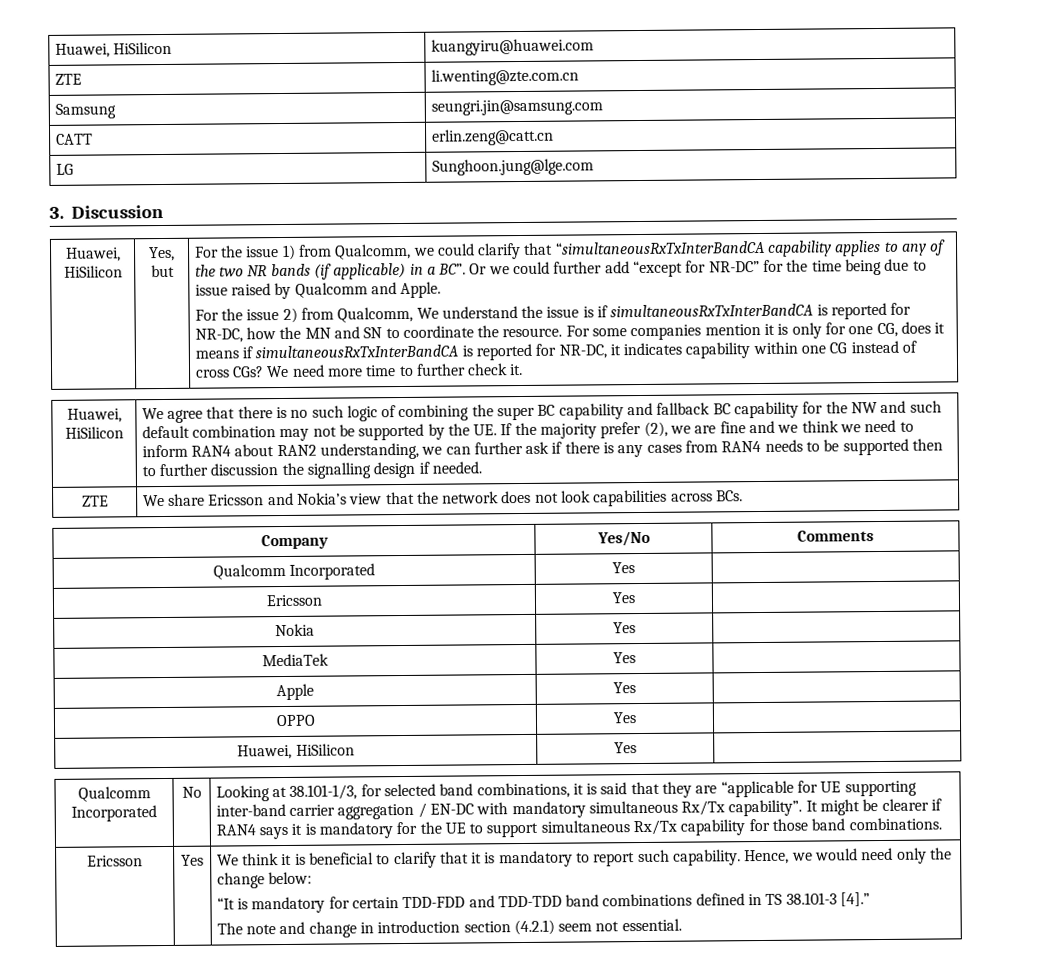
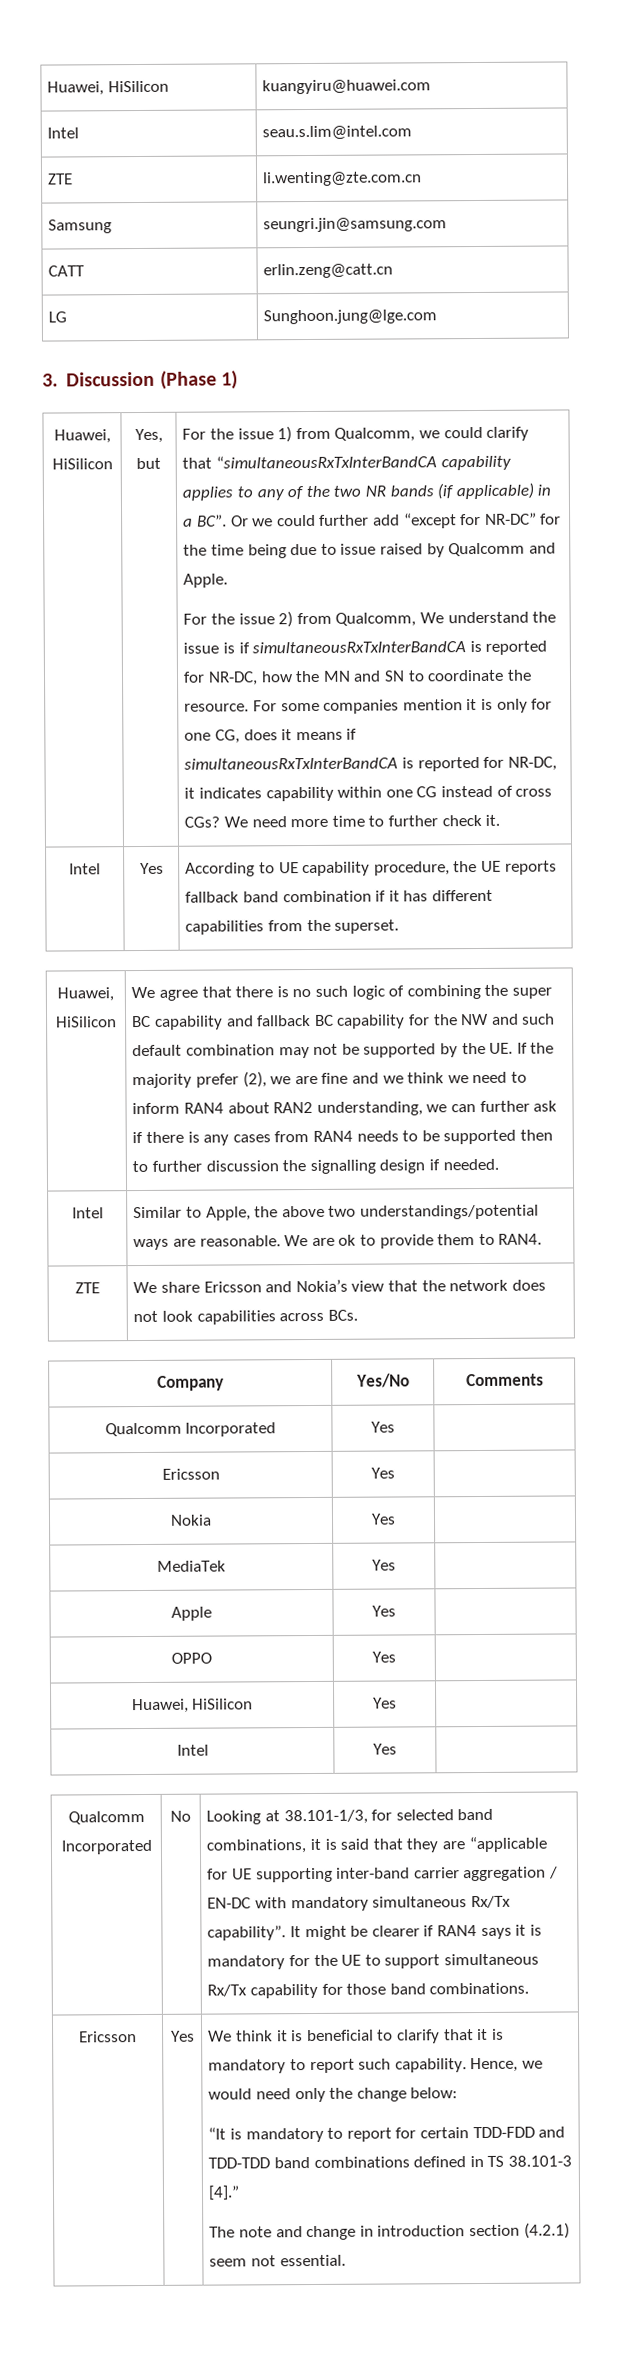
(594, 47) none -> [47,127,80,139] [262,125,413,141] // Intel | seau.s.lim@intel.com
(164, 211) none -> [159,370,238,390] (Phase 1)
(524, 369) none -> [69,863,101,875] [139,862,164,875] [185,860,557,877] [185,889,493,903] [185,919,400,935] // Intel | Yes | According to UE capability procedure, the UE reports fallback band combination if it has different capabilities from the superset.
(482, 467) none -> [71,1207,104,1219] [133,1204,539,1221] [133,1233,543,1251] // Intel | Similar to Apple, the above two understandings/potential ways are reasonable. We are ok to provide them to RAN4.
(637, 748) none -> [176,1744,209,1756] [373,1743,397,1755] // Intel | Yes |
(326, 905) none -> [327,2127,392,2142] to report

